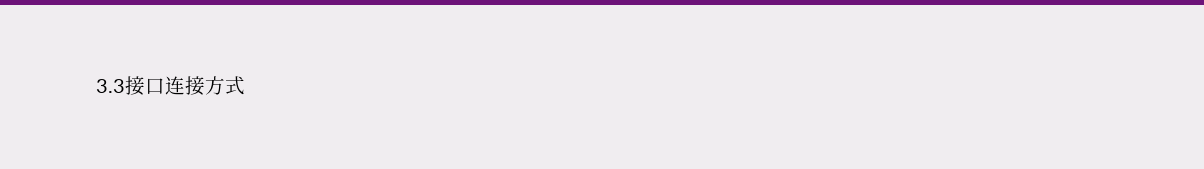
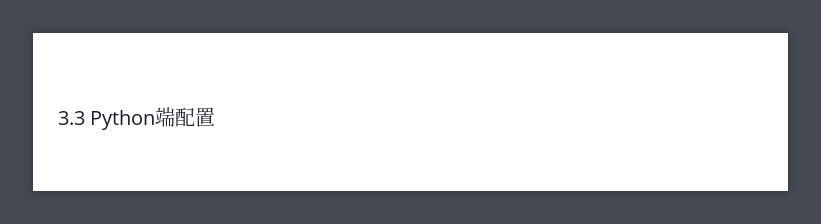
[125,76,245,96] 接口连接方式 -> [90,107,216,130] Python端配置

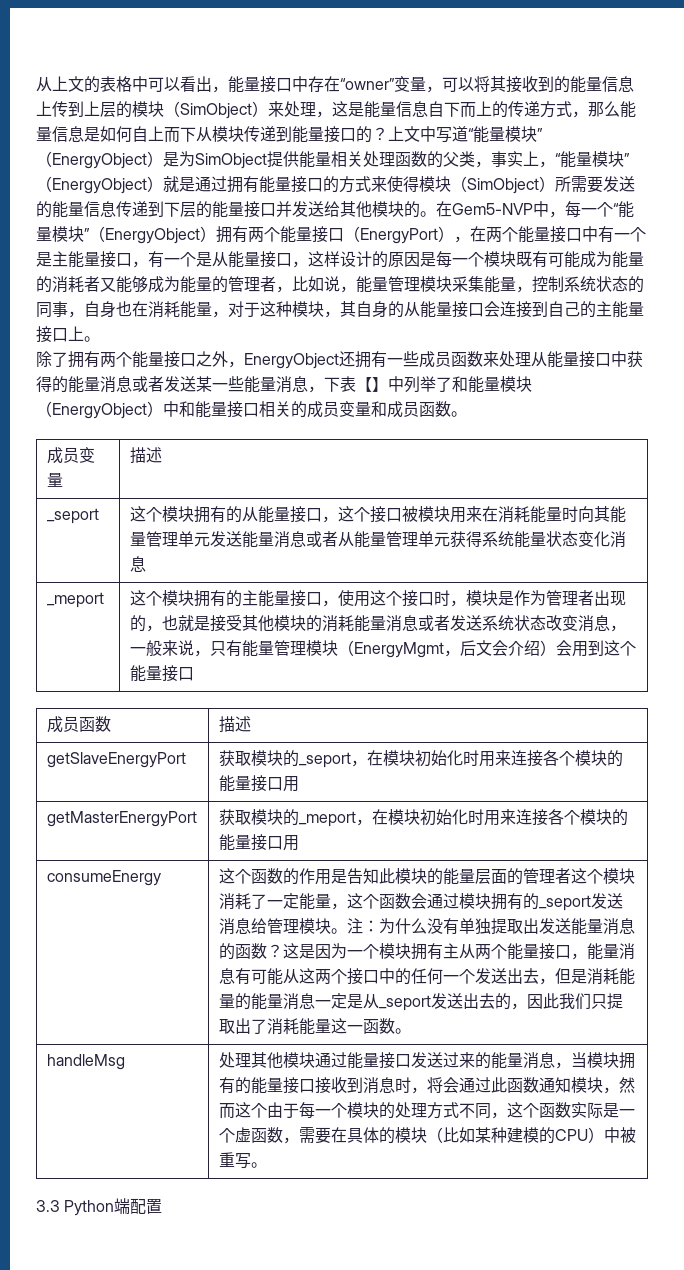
(58, 118) none -> [36,76,634,93] [36,101,636,119] [36,126,543,143] [36,151,630,169] [36,176,635,194] [36,201,634,218] [36,226,646,244] [36,251,644,268] [36,276,644,293] [36,301,644,318] [36,326,100,343] [36,351,643,369] [36,376,532,393] [36,401,467,419] [46,447,95,464] [46,473,63,487] [129,447,162,464] [46,508,99,524] [129,506,626,523] [129,531,626,548] [129,556,146,572] [46,592,104,608] [129,590,626,607] [129,615,626,632] [129,640,636,658] [129,665,194,682] [46,716,111,733] [218,716,251,733] [46,752,186,768] [218,750,623,768] [218,775,299,792] [46,811,197,827] [218,809,628,827] [218,834,299,851] [46,870,161,886] [218,868,635,885] [218,893,623,911] [218,918,635,935] [218,943,635,960] [218,968,635,985] [218,993,623,1011] [218,1018,411,1035] [46,1054,125,1070] [218,1052,635,1069] [218,1077,635,1094] [218,1102,635,1119] [218,1127,636,1144] [218,1152,267,1169] 从上文的表格中可以看出，能量接口中存在“owner”变量，可以将其接收到的能量信息上传到上层的模块（SimObject）来处理，这是能量信息自下而上的传递方式，那么能量信息是如何自上而下从模块传递到能量接口的？上文中写道“能量模块”（EnergyObject）是为SimObject提供能量相关处理函数的父类，事实上，“能量模块”（EnergyObject）就是通过拥有能量接口的方式来使得模块（SimObject）所需要发送的能量信息传递到下层的能量接口并发送给其他模块的。在Gem5-NVP中，每一个“能量模块”（EnergyObject）拥有两个能量接口（EnergyPort），在两个能量接口中有一个是主能量接口，有一个是从能量接口，这样设计的原因是每一个模块既有可能成为能量的消耗者又能够成为能量的管理者，比如说，能量管理模块采集能量，控制系统状态的同事，自身也在消耗能量，对于这种模块，其自身的从能量接口会连接到自己的主能量接口上。 // 除了拥有两个能量接口之外，EnergyObject还拥有一些成员函数来处理从能量接口中获得的能量消息或者发送某一些能量消息，下表【】中列举了和能量模块（EnergyObject）中和能量接口相关的成员变量和成员函数。 // 成员变量 | 描述 // _seport | 这个模块拥有的从能量接口，这个接口被模块用来在消耗能量时向其能量管理单元发送能量消息或者从能量管理单元获得系统能量状态变化消息 // _meport | 这个模块拥有的主能量接口，使用这个接口时，模块是作为管理者出现的，也就是接受其他模块的消耗能量消息或者发送系统状态改变消息，一般来说，只有能量管理模块（EnergyMgmt，后文会介绍）会用到这个能量接口 // 成员函数 | 描述 // getSlaveEnergyPort | 获取模块的_seport，在模块初始化时用来连接各个模块的能量接口用 // getMasterEnergyPort | 获取模块的_meport，在模块初始化时用来连接各个模块的能量接口用 // consumeEnergy | 这个函数的作用是告知此模块的能量层面的管理者这个模块消耗了一定能量，这个函数会通过模块拥有的_seport发送消息给管理模块。注：为什么没有单独提取出发送能量消息的函数？这是因为一个模块拥有主从两个能量接口，能量消息有可能从这两个接口中的任何一个发送出去，但是消耗能量的能量消息一定是从_seport发送出去的，因此我们只提取出了消耗能量这一函数。 // handleMsg | 处理其他模块通过能量接口发送过来的能量消息，当模块拥有的能量接口接收到消息时，将会通过此函数通知模块，然而这个由于每一个模块的处理方式不同，这个函数实际是一个虚函数，需要在具体的模块（比如某种建模的CPU）中被重写。 //

